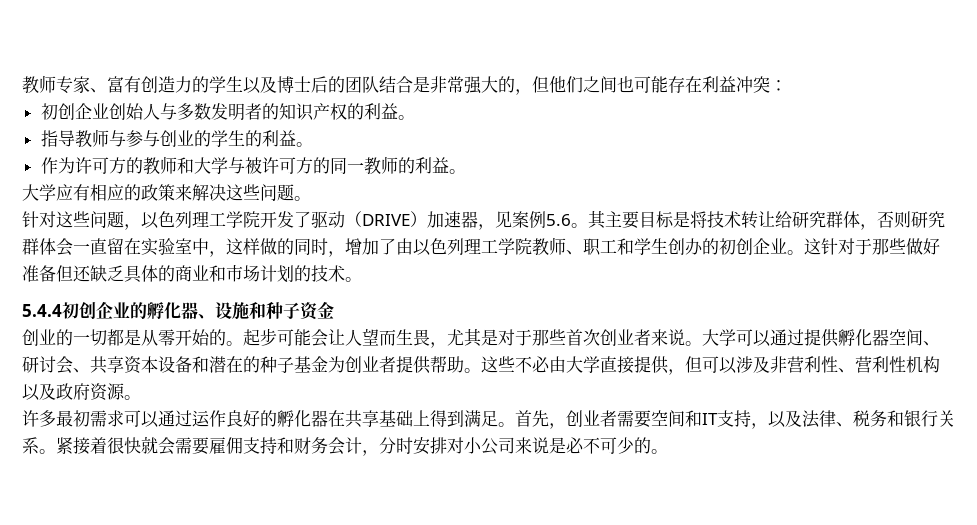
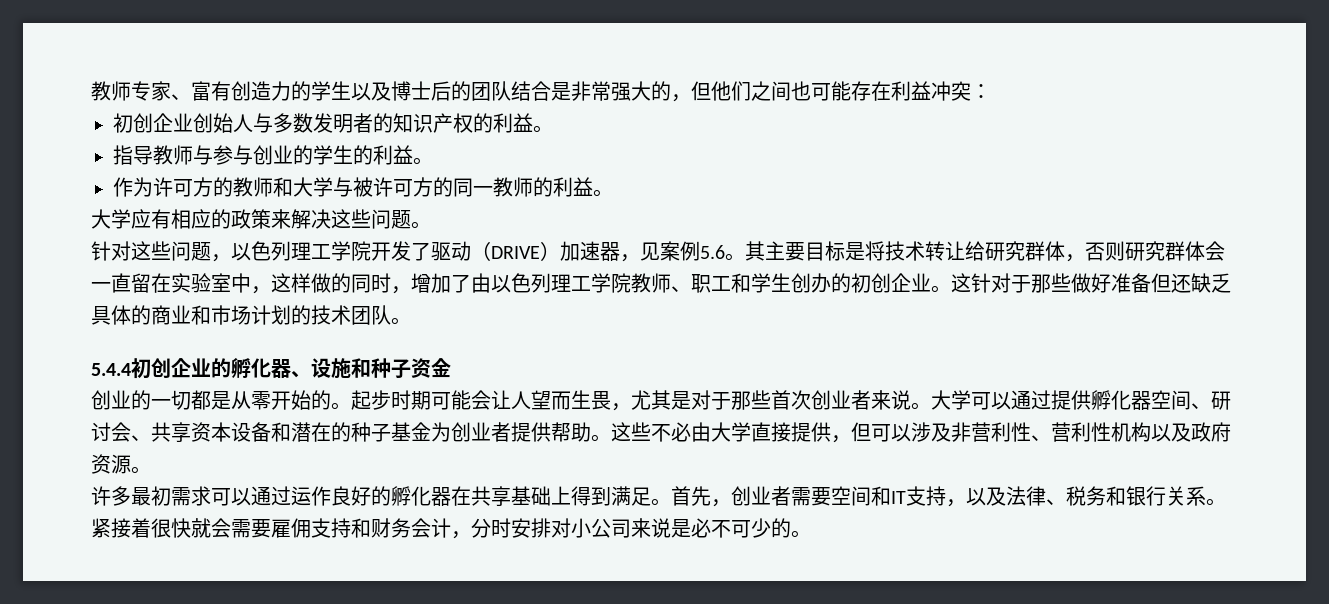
(345, 273) none -> [351,305,391,325] 团队
(277, 337) none -> [391,390,431,410] 时期

